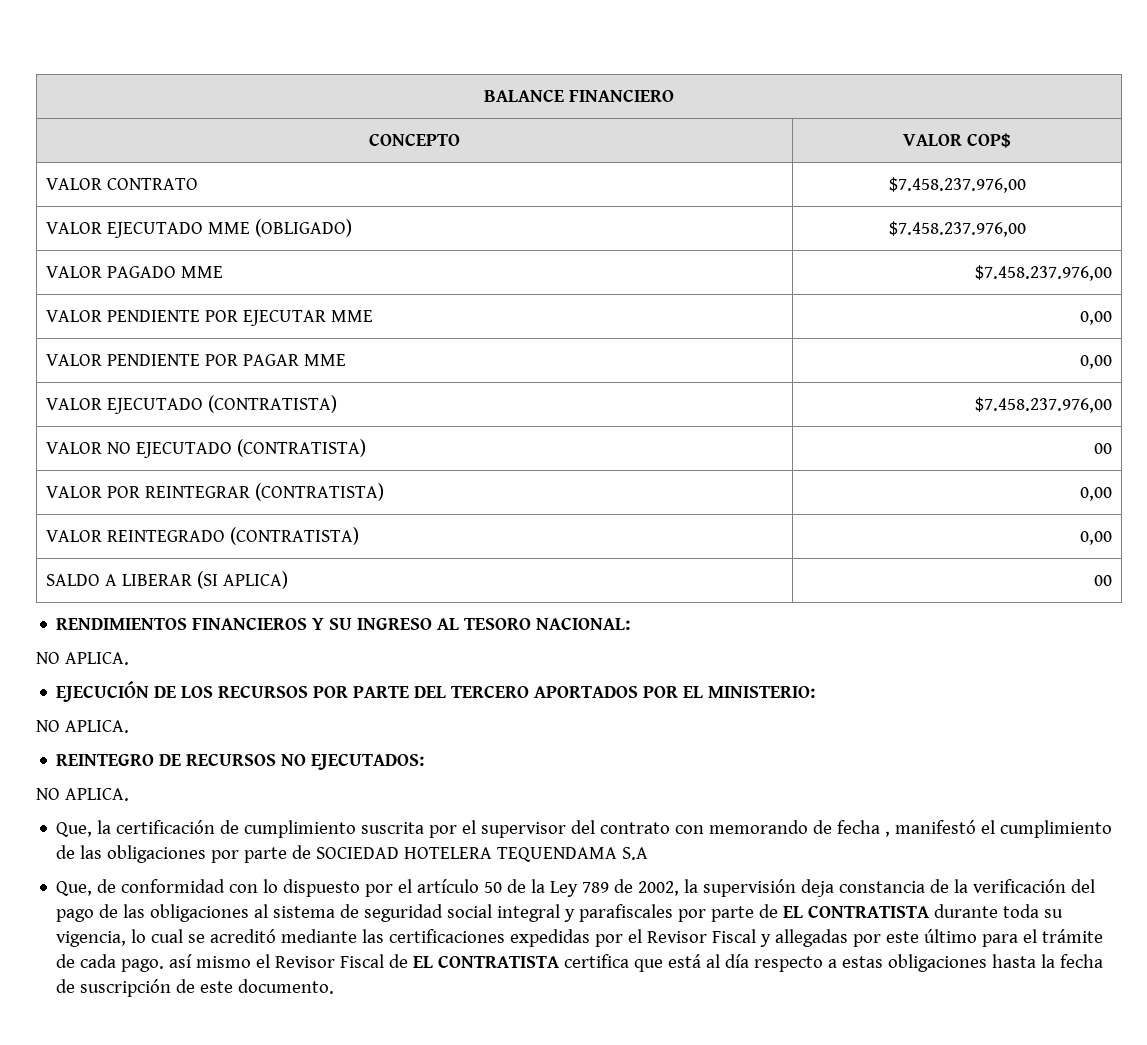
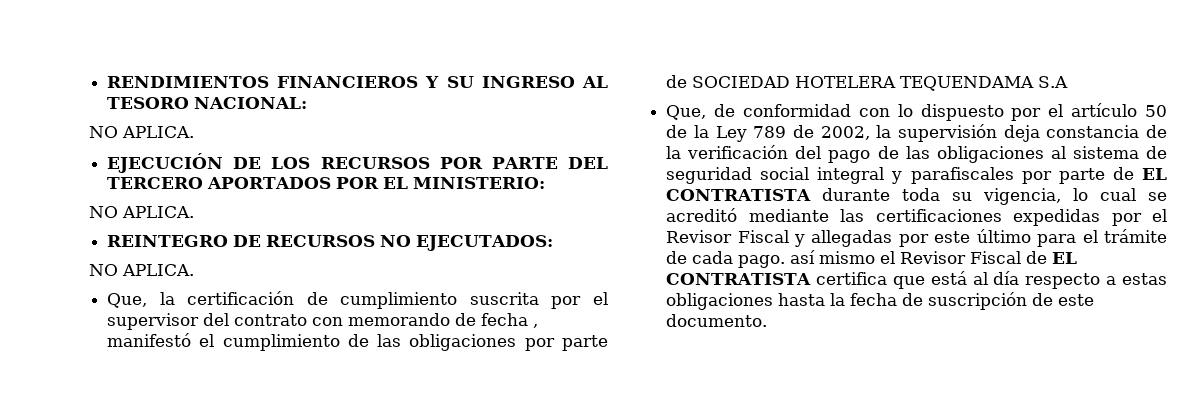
[484,89,674,102] [369,133,460,146] [903,133,1011,148] [45,178,198,190] [888,177,1026,193] [45,219,352,238] [888,221,1026,237] [45,266,223,278] [975,265,1113,281] [45,310,373,326] [1080,311,1113,325] [45,354,346,366] [1080,355,1113,369] [45,395,337,414] [975,397,1113,413] [45,439,366,458] [1094,443,1113,454] [45,483,384,501] [1080,487,1113,501] [45,527,359,545] [1080,531,1113,545] [45,571,288,589] [1094,575,1113,586] BALANCE FINANCIERO // CONCEPTO | VALOR COP$ // VALOR CONTRATO | $7.458.237.976,00 // VALOR EJECUTADO MME (OBLIGADO) | $7.458.237.976,00 // VALOR PAGADO MME | $7.458.237.976,00 // VALOR PENDIENTE POR EJECUTAR MME | 0,00 // VALOR PENDIENTE POR PAGAR MME | 0,00 // VALOR EJECUTADO (CONTRATISTA) | $7.458.237.976,00 // VALOR NO EJECUTADO (CONTRATISTA) | 00 // VALOR POR REINTEGRAR (CONTRATISTA) | 0,00 // VALOR REINTEGRADO (CONTRATISTA) | 0,00 // SALDO A LIBERAR (SI APLICA) | 00 // -> (107, 82) none

